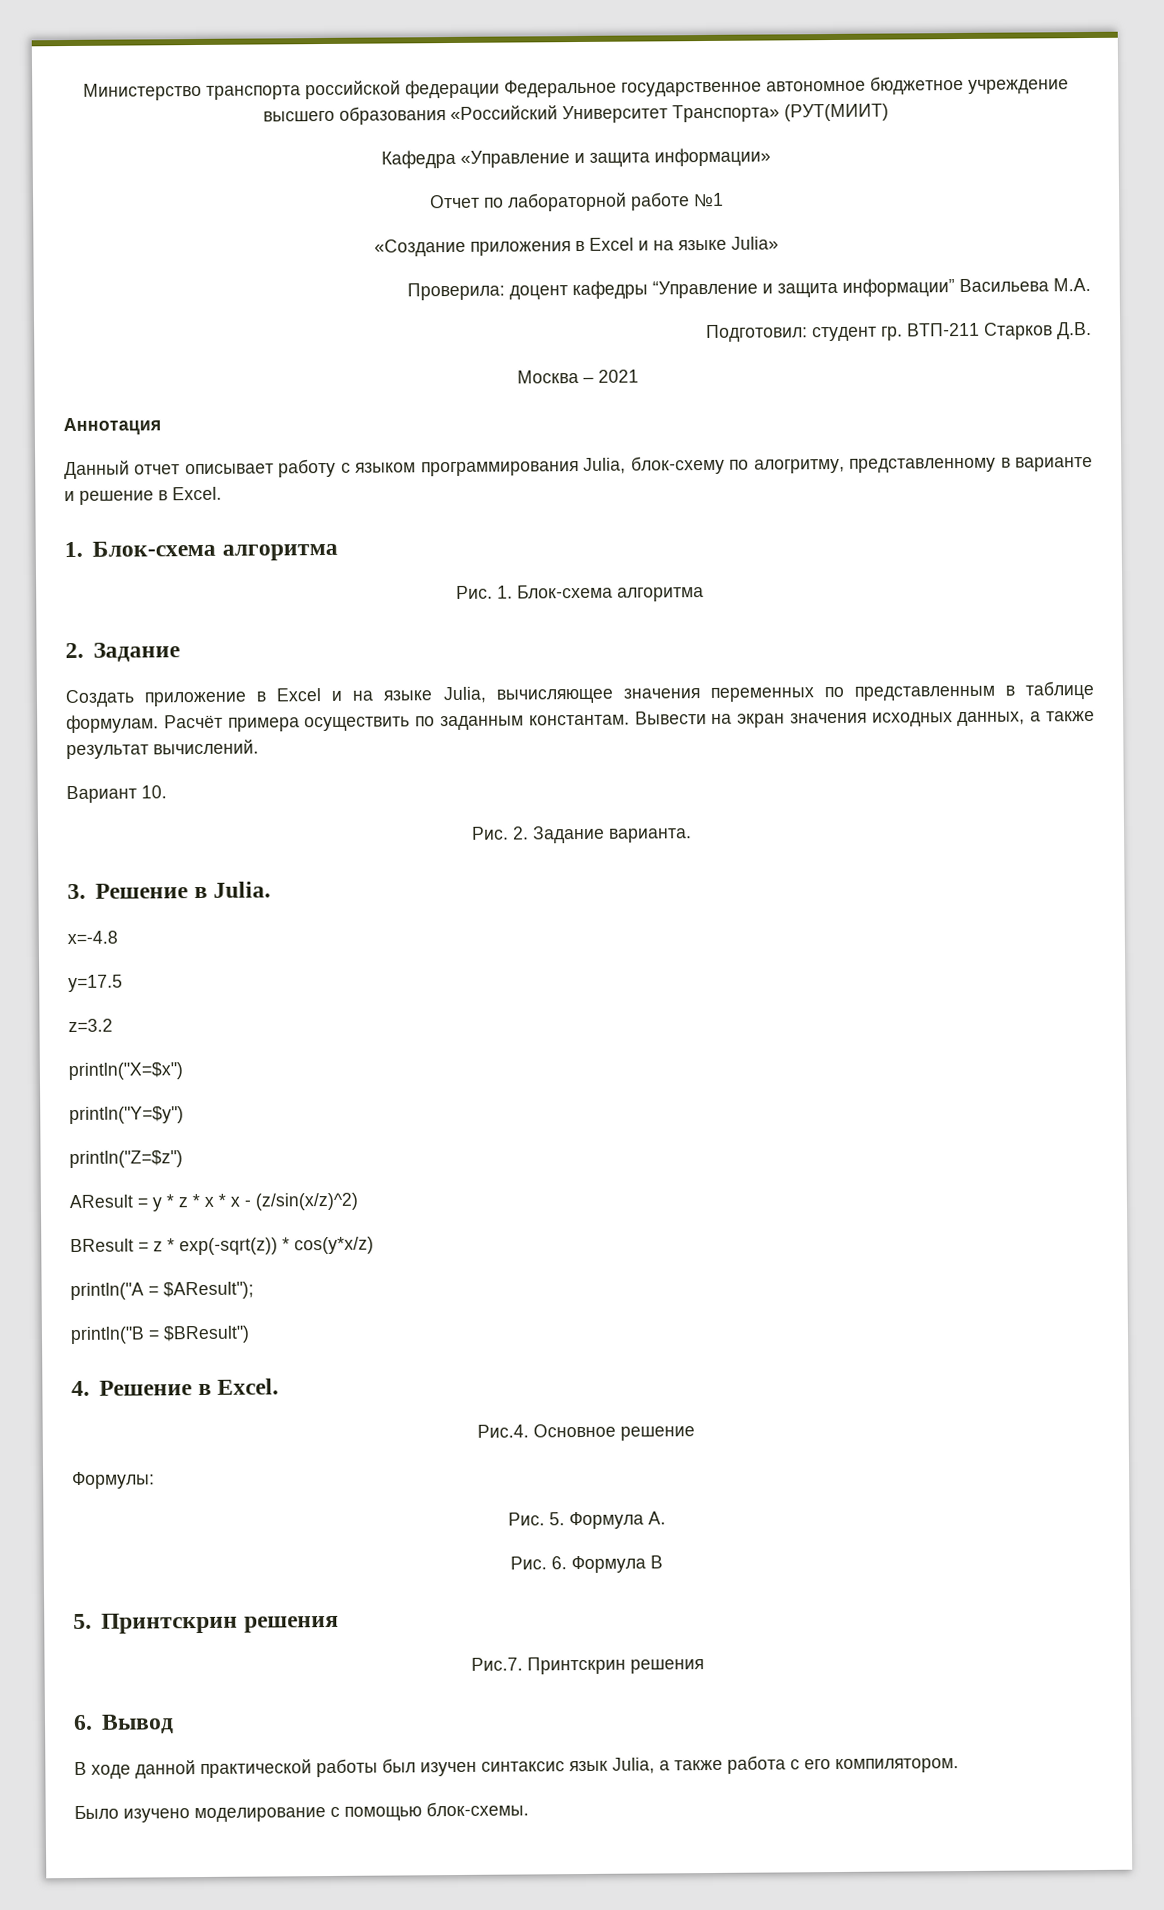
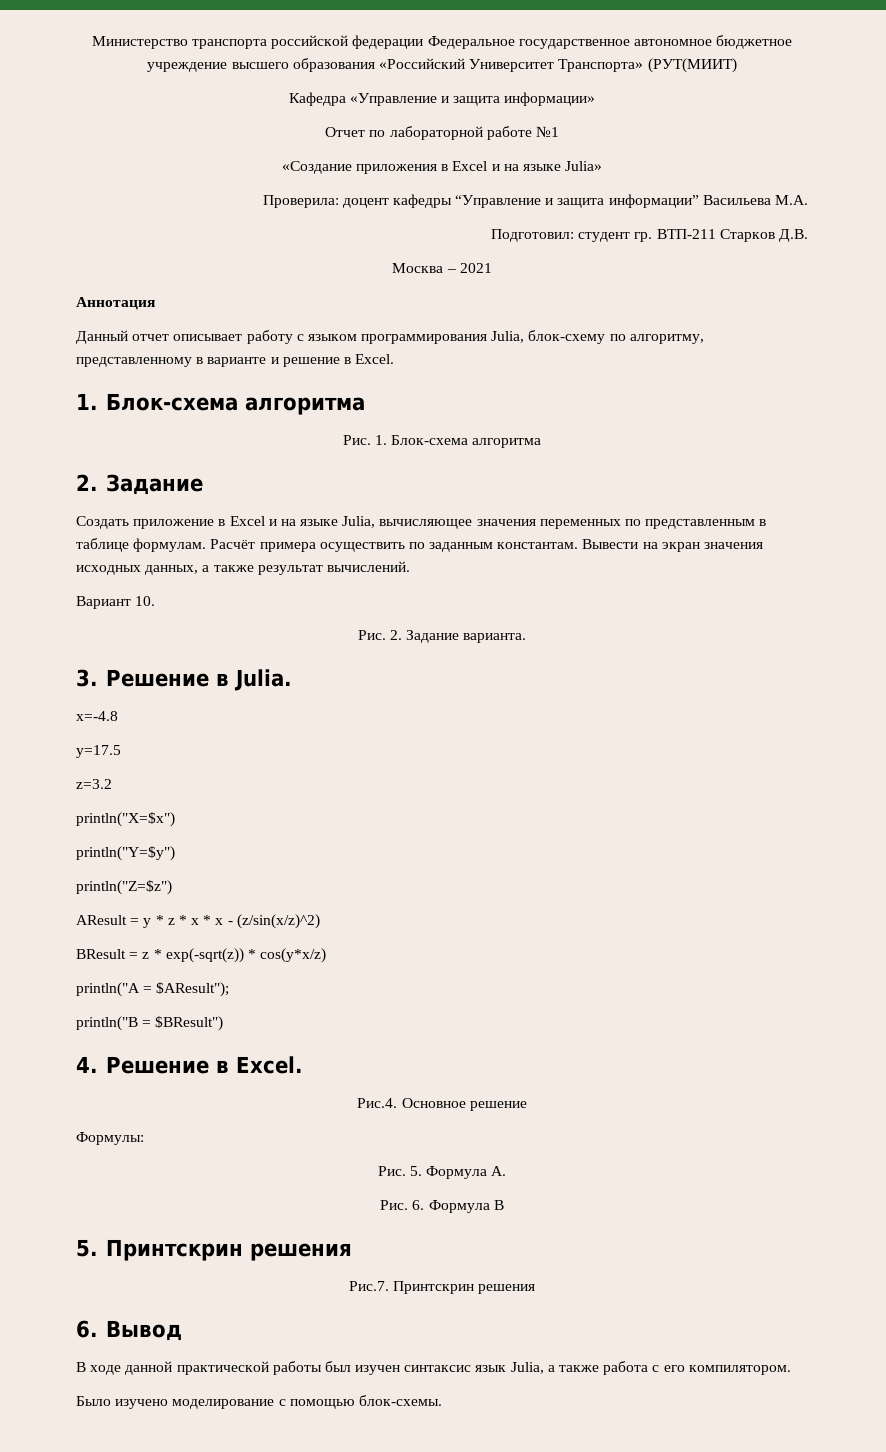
[753,458,845,474] алогритму, -> [629,334,704,344] алгоритму,

